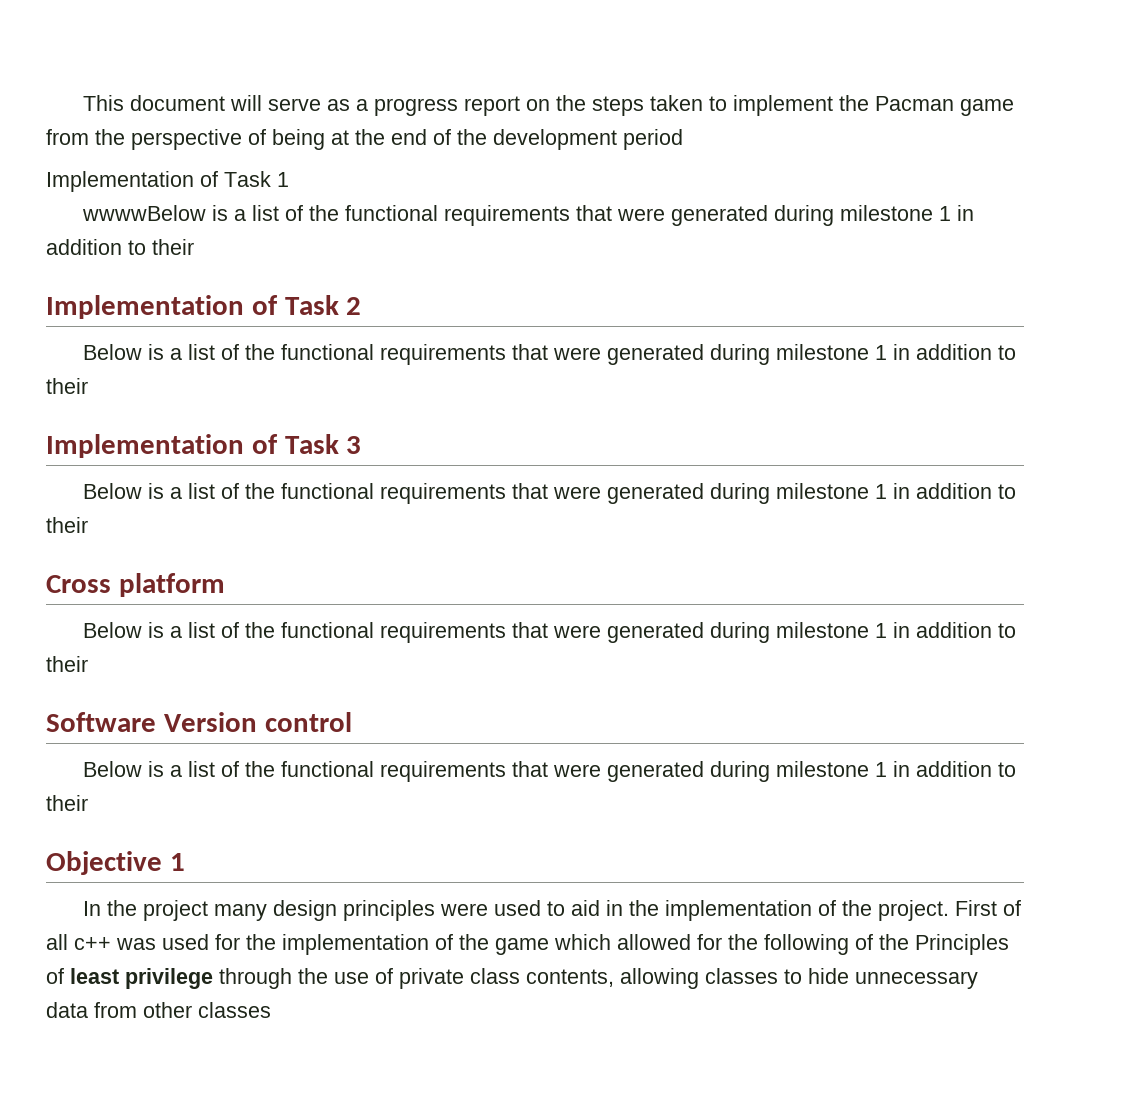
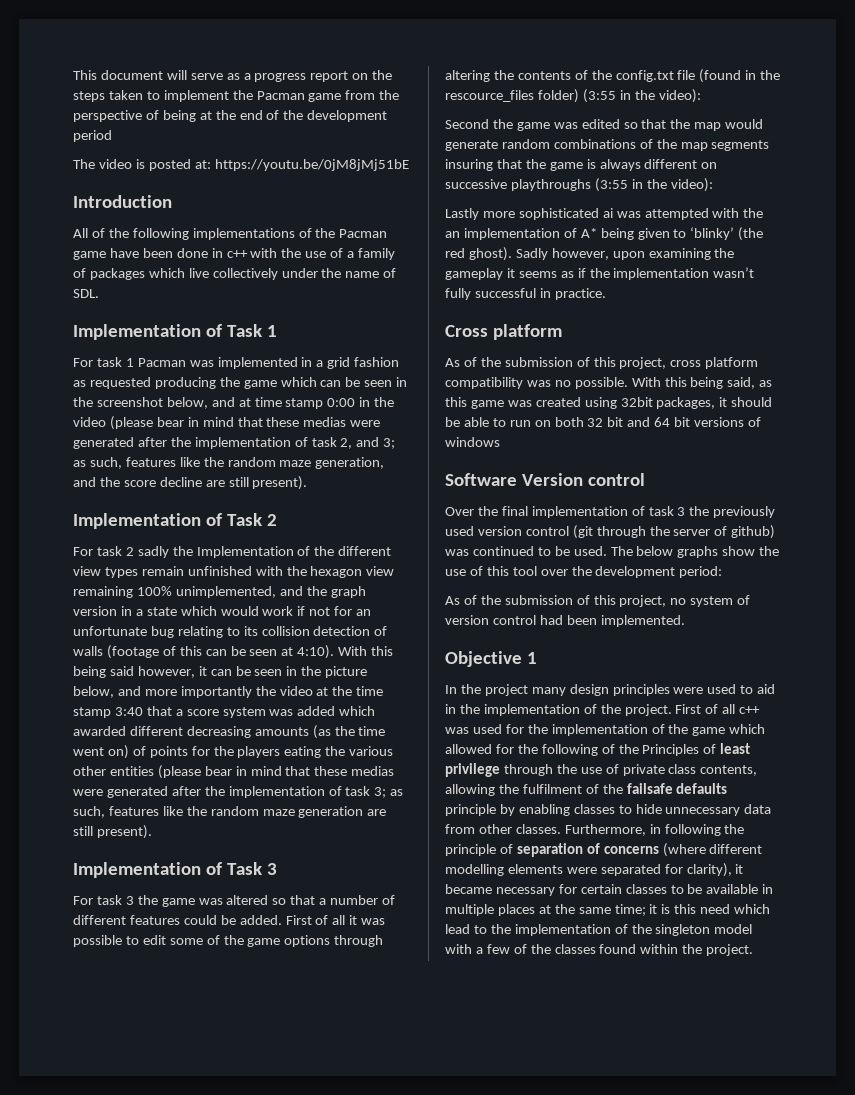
[46,171,289,192] [82,205,975,226] [46,239,194,255] [46,295,362,319] [83,344,1017,365] [46,378,88,394] [46,434,362,458] [83,483,1017,504] [46,517,88,533] [46,573,225,597] [83,622,1017,643] [46,656,88,672] [46,712,352,732] [83,761,1017,782] [46,795,88,811] Implementation of Task 1 // wwwwBelow is a list of the functional requirements that were generated during milestone 1 in addition to their // Implementation of Task 2 // Below is a list of the functional requirements that were generated during milestone 1 in addition to their // Implementation of Task 3 // Below is a list of the functional requirements that were generated during milestone 1 in addition to their // Cross platform // Below is a list of the functional requirements that were generated during milestone 1 in addition to their // Software Version control // Below is a list of the functional requirements that were generated during milestone 1 in addition to their -> [73,159,409,171] [73,195,172,208] [73,228,388,240] [73,248,396,260] [73,268,397,280] [73,289,99,298] [73,324,277,340] [73,357,400,369] [73,377,408,389] [73,397,395,409] [73,416,381,430] [73,437,396,449] [73,457,385,469] [73,476,308,490] [73,513,277,529] [73,546,392,558] [73,566,395,578] [73,586,366,598] [73,606,372,616] [73,626,388,638] [73,645,394,659] [73,666,368,678] [73,686,384,698] [73,706,376,718] [73,725,386,739] [73,745,394,759] [73,765,395,779] [73,786,404,798] [73,806,387,818] [73,825,152,839] [73,862,277,878] [73,895,396,907] [73,915,386,925] [73,935,384,947] [445,69,781,83] [445,89,701,103] [445,119,764,131] [445,139,770,151] [445,159,718,171] [445,178,713,192] [445,208,764,220] [445,227,764,241] [445,247,735,261] [445,267,755,280] [445,288,606,300] [445,324,562,340] [445,357,759,369] [445,377,773,389] [445,397,773,409] [445,417,761,427] [445,437,500,447] [445,473,645,486] [445,506,776,518] [445,525,776,539] [445,546,780,558] [445,566,723,578] [445,595,751,607] [445,615,685,627] The video is posted at: https://youtu.be/0jM8jMj51bE // Introduction // All of the following implementations of the Pacman game have been done in c++ with the use of a family of packages which live collectively under the name of SDL. // Implementation of Task 1 // For task 1 Pacman was implemented in a grid fashion as requested producing the game which can be seen in the screenshot below, and at time stamp 0:00 in the video (please bear in mind that these medias were generated after the implementation of task 2, and 3; as such, features like the random maze generation, and the score decline are still present). // Implementation of Task 2 // For task 2 sadly the Implementation of the different view types remain unfinished with the hexagon view remaining 100% unimplemented, and the graph version in a state which would work if not for an unfortunate bug relating to its collision detection of walls (footage of this can be seen at 4:10). With this being said however, it can be seen in the picture below, and more importantly the video at the time stamp 3:40 that a score system was added which awarded different decreasing amounts (as the time went on) of points for the players eating the various other entities (please bear in mind that these medias were generated after the implementation of task 3; as such, features like the random maze generation are still present). // Implementation of Task 3 // For task 3 the game was altered so that a number of different features could be added. First of all it was possible to edit some of the game options through altering the contents of the config.txt file (found in the rescource_files folder) (3:55 in the video): // Second the game was edited so that the map would generate random combinations of the map segments insuring that the game is always different on successive playthroughs (3:55 in the video): // Lastly more sophisticated ai was attempted with the an implementation of A* being given to ‘blinky’ (the red ghost). Sadly however, upon examining the gameplay it seems as if the implementation wasn’t fully successful in practice. // Cross platform // As of the submission of this project, cross platform compatibility was no possible. With this being said, as this game was created using 32bit packages, it should be able to run on both 32 bit and 64 bit versions of windows // Software Version control // Over the final implementation of task 3 the previously used version control (git through the server of github) was continued to be used. The below graphs show the use of this tool over the development period: // As of the submission of this project, no system of version control had been implemented.
(699, 978) none -> [498,783,728,794] [445,804,570,816] the fulfilment of the failsafe defaults principle by enabling
[198,1002,271,1018] classes -> [515,824,745,836] [445,843,763,857] [445,863,744,877] [445,884,774,896] [445,904,771,916] [445,924,753,936] [445,944,754,956] classes. Furthermore, in following the principle of separation of concerns (where different modelling elements were separated for clarity), it became necessary for certain classes to be available in multiple places at the same time; it is this need which lead to the implementation of the singleton model with a few of the classes found within the project.

